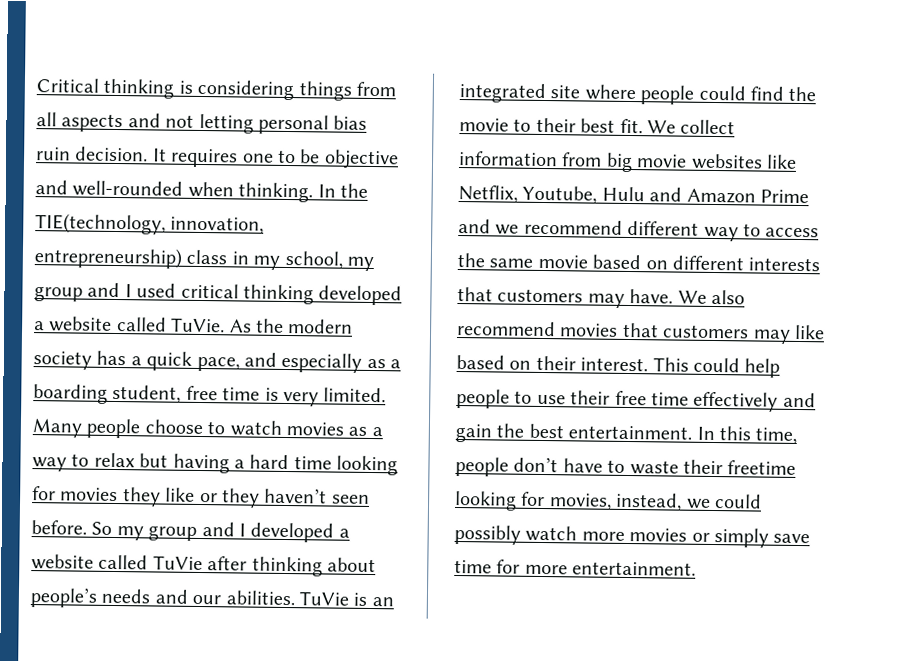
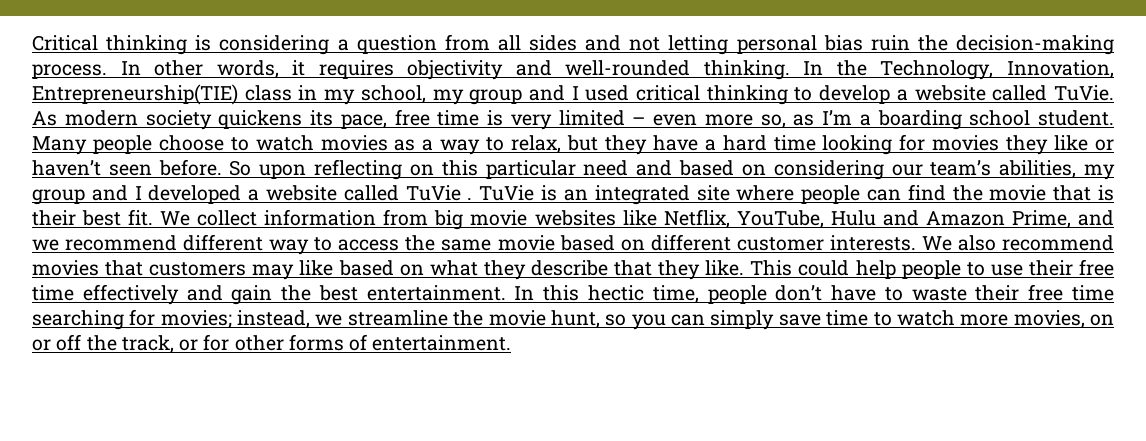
[298,81,352,101] things -> [337,35,437,54] a question
[61,113,124,133] aspects -> [529,35,577,51] sides
[75,146,399,170] decision. It requires one to be objective -> [917,35,1114,55] [32,60,504,80] the decision-making process. In other words, it requires objectivity
[187,181,234,198] when -> (691, 68) none
[35,213,265,235] [34,247,183,269] TIE(technology, innovation, entrepreneurship) -> [880,60,1114,80] [32,84,238,105] Technology, Innovation, Entrepreneurship(TIE)
[318,285,403,306] developed -> [794,85,891,104] to develop
[256,318,284,333] the -> (57, 118) none
[96,350,402,373] [33,384,387,407] has a quick pace, and especially as a boarding student, free time is very limited. -> [218,109,1114,130] quickens its pace, free time is very limited – even more so, as I’m a boarding school student.
[93,452,230,474] relax but having -> [511,135,698,155] relax, but they have
[221,488,260,508] they -> (1114, 145) none
(113, 528) none -> [259,159,1077,180] upon reflecting on this particular need and based on considering our team’s abilities,
[207,556,376,577] [30,587,296,608] after thinking about people’s needs and our abilities. -> [467,198,473,200] .
[698,85,746,101] could -> [866,189,901,201] can
[513,118,532,132] to -> [1053,185,1115,201] that is
[522,185,598,204] Youtube, -> [736,210,824,228] YouTube,
[760,189,809,204] Prime -> [1011,210,1071,228] Prime,
[748,257,821,272] [457,286,674,308] interests that customers may have. -> [736,235,916,251] customer interests.
[535,355,649,372] their interest. -> [429,260,745,280] what they describe that they like.
(751, 433) none -> [588,285,644,301] hectic
[727,460,797,475] [454,490,762,511] [454,524,811,548] [454,559,568,575] freetime looking for movies, instead, we could possibly watch more movies or simply save time for more -> [1028,284,1115,301] [32,309,1114,330] [32,334,368,353] free time searching for movies; instead, we streamline the movie hunt, so you can simply save time to watch more movies, on or off the track, or for other forms of

